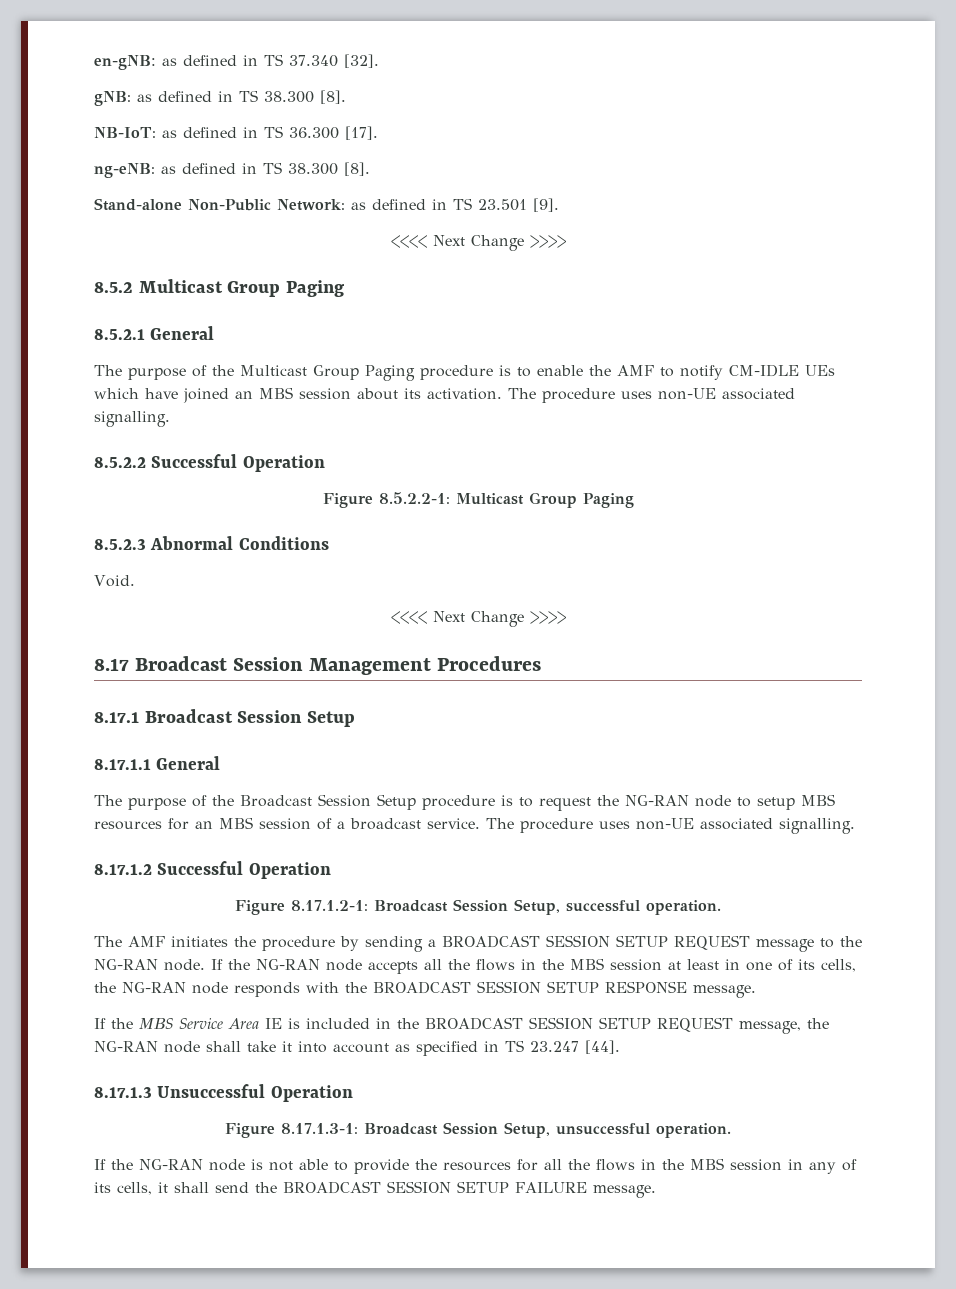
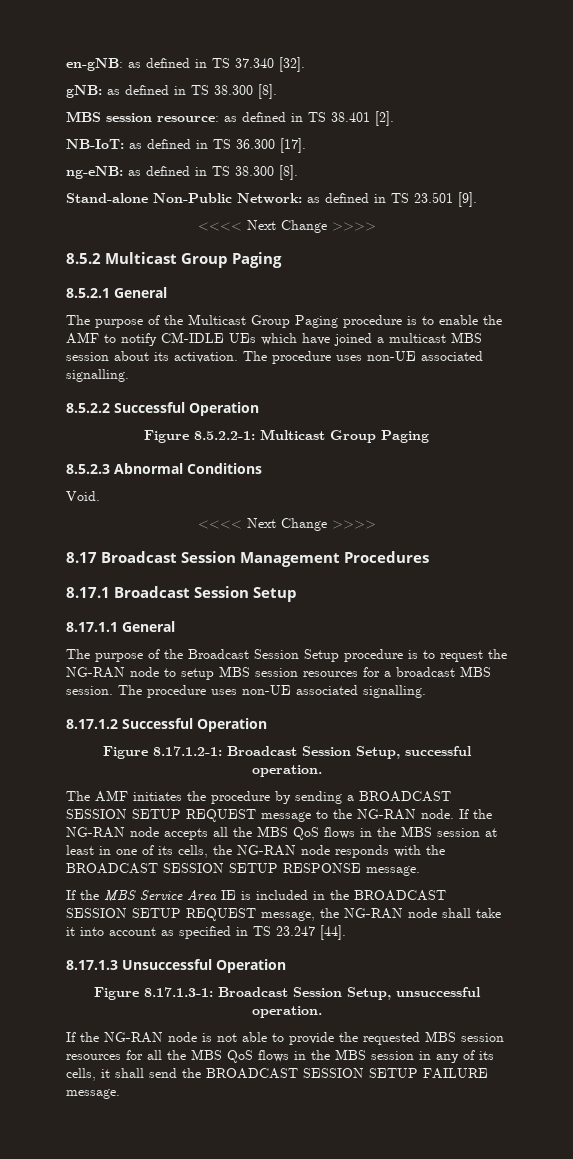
(346, 97) none -> [66,111,394,126] // MBS session resource: as defined in TS 38.401 [2].
[235,391,253,399] an -> [377,333,446,343] a multicast
[94,817,480,830] resources for an MBS session of a broadcast service. -> [255,666,491,677] [66,686,113,695] session resources for a broadcast MBS session.
(470, 964) none -> [257,826,319,840] MBS QoS
(437, 1164) none -> [363,1031,504,1045] requested MBS session
(590, 1164) none -> [191,1049,253,1063] MBS QoS

